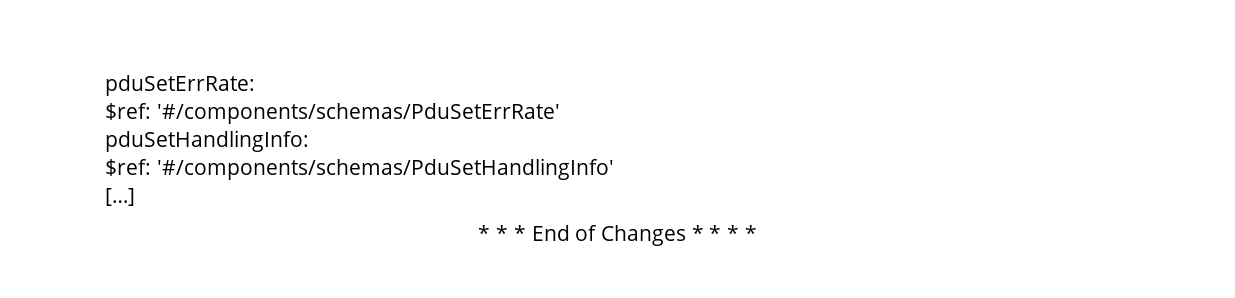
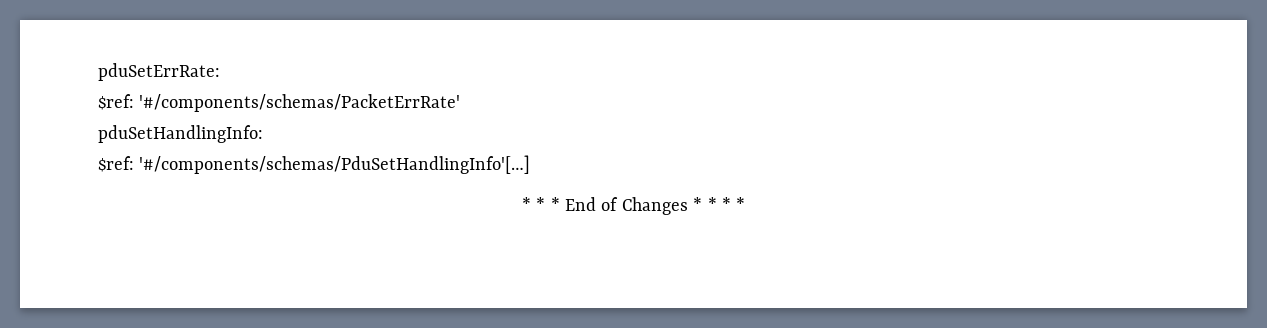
[156,103,560,124] '#/components/schemas/PduSetErrRate' -> [139,94,461,112] '#/components/schemas/PacketErrRate'
[156,158,614,180] [105,188,135,206] '#/components/schemas/PduSetHandlingInfo' // […] -> [139,155,531,174] '#/components/schemas/PduSetHandlingInfo'[…]

